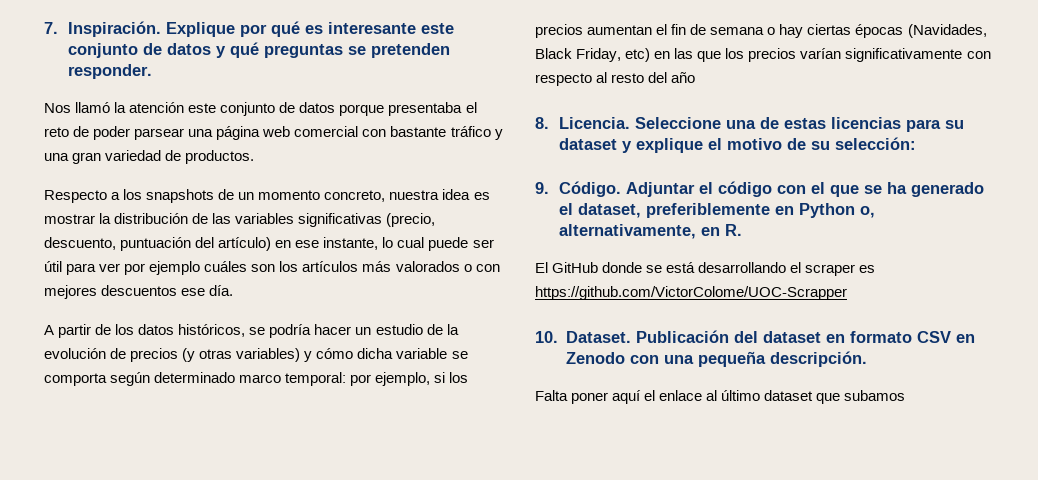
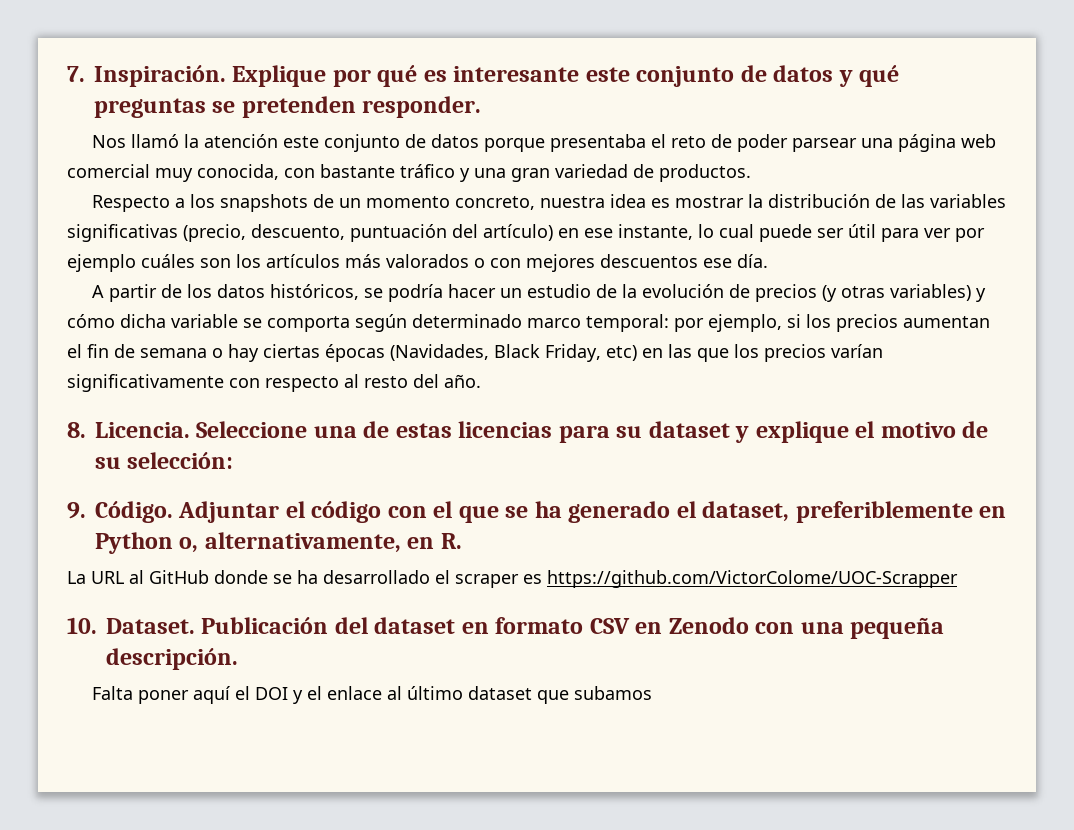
(359, 131) none -> [155,164,279,182] muy conocida,
[671,72,696,83] año -> [444,374,481,388] año.
[535,262,548,273] El -> [67,570,144,584] La URL al
[666,262,787,273] está desarrollando -> [297,570,430,584] ha desarrollado
(656, 395) none -> [255,686,323,704] DOI y el

